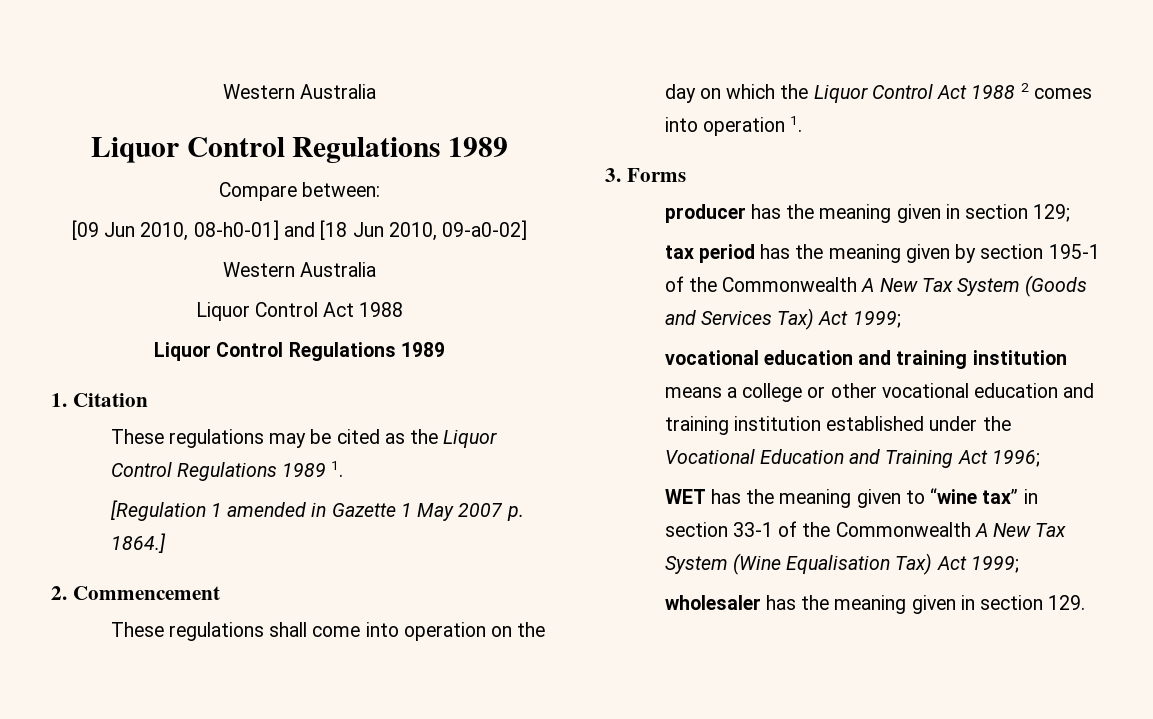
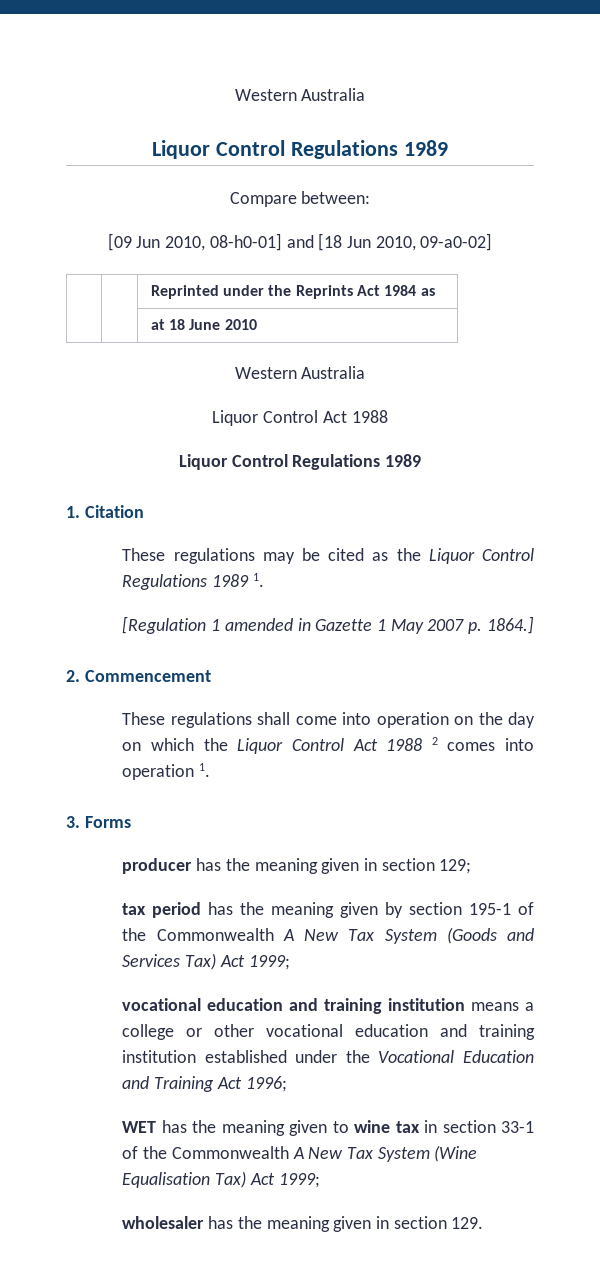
(528, 230) none -> [150,285,435,299] [150,319,257,330] // | | Reprinted under the Reprints Act 1984 as // | | at 18 June 2010
[930,488,1019,504] “wine tax” -> [354,1120,420,1133] wine tax

